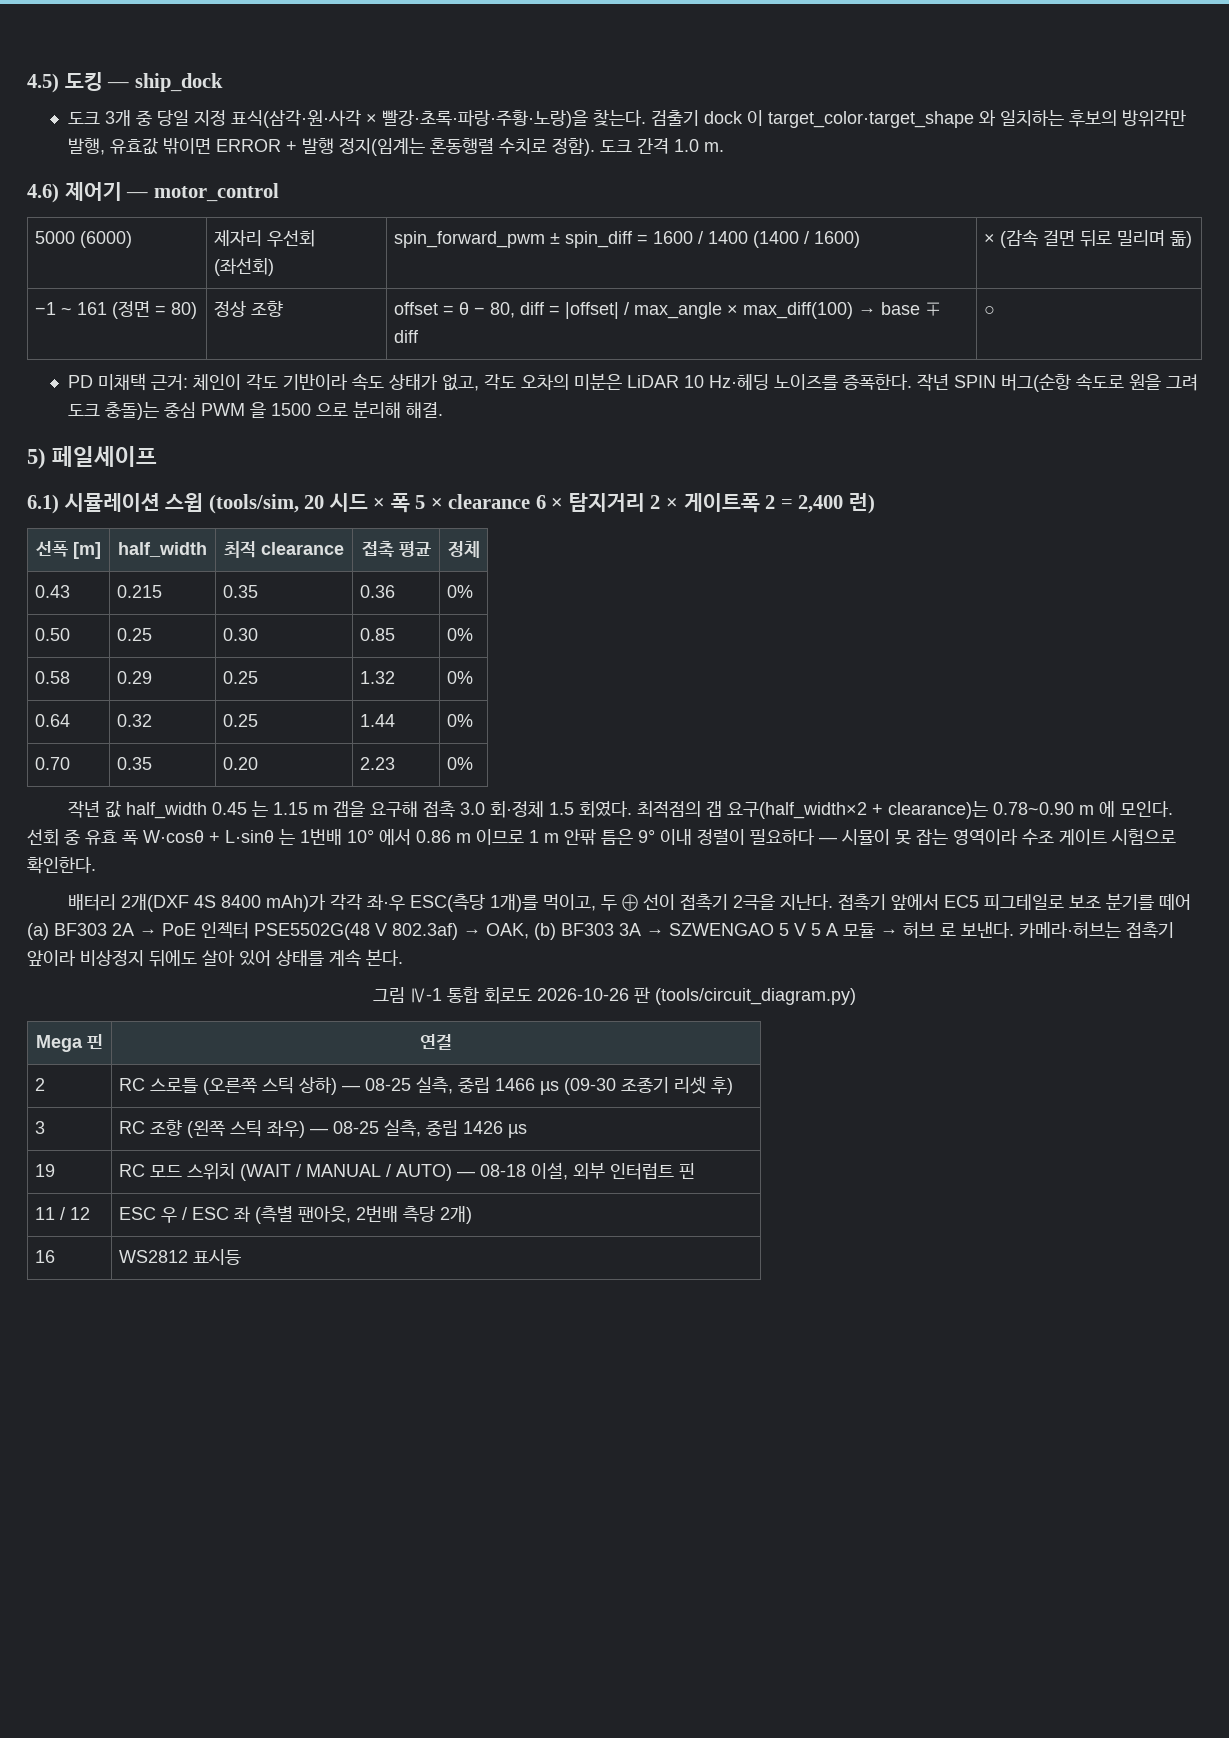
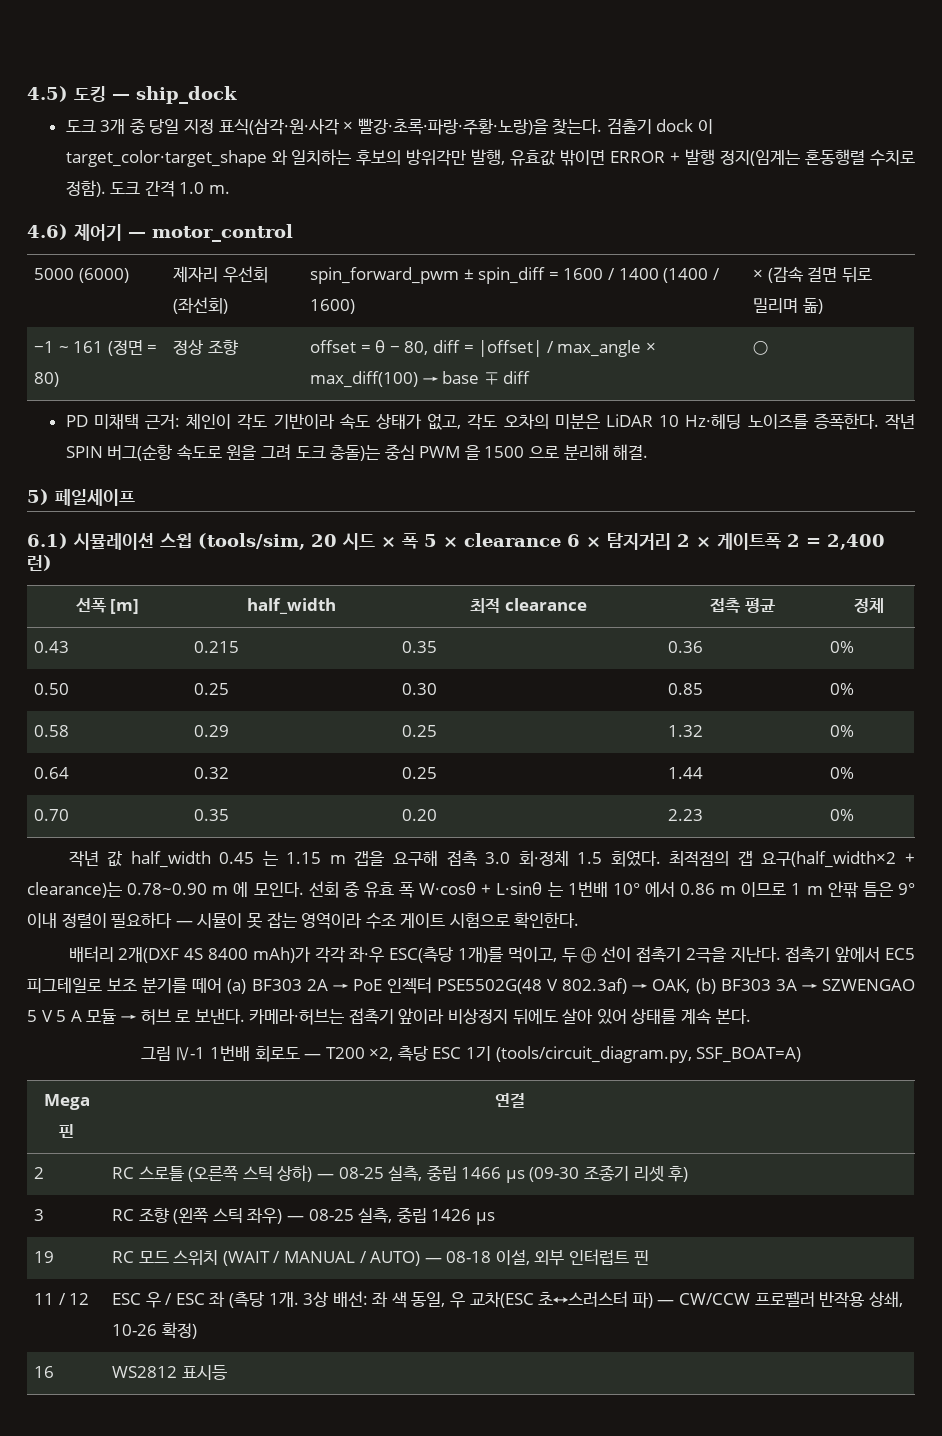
[447,987,856,1005] 통합 회로도 2026-10-26 판 (tools/circuit_diagram.py) -> [209,1045,802,1063] 1번배 회로도 — T200 ×2, 측당 ESC 1기 (tools/circuit_diagram.py, SSF_BOAT=A)
[254,1206,472,1224] (측별 팬아웃, 2번배 측당 2개) -> [228,1291,903,1308] [111,1322,197,1339] (측당 1개. 3상 배선: 좌 색 동일, 우 교차(ESC 초↔스러스터 파) — CW/CCW 프로펠러 반작용 상쇄, 10-26 확정)

